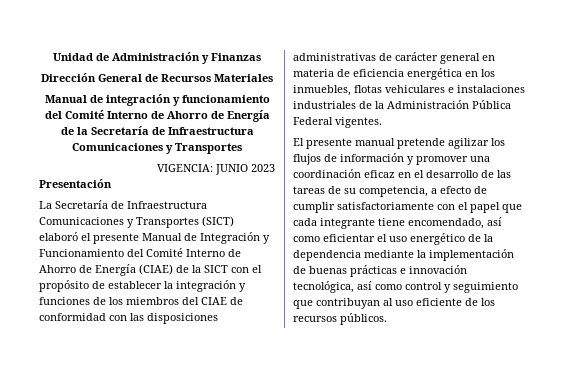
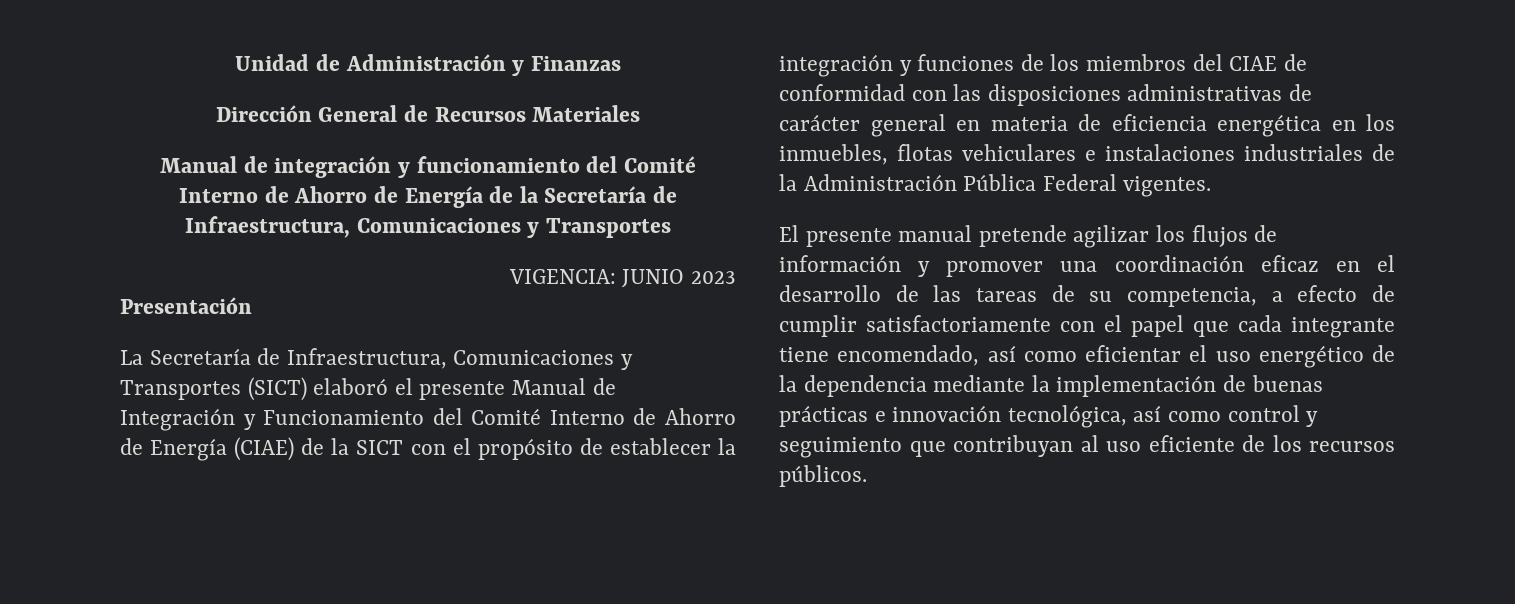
[167,127,254,135] Infraestructura -> [185,216,351,238] Infraestructura,
[127,201,207,209] Infraestructura -> [286,348,447,369] Infraestructura,

